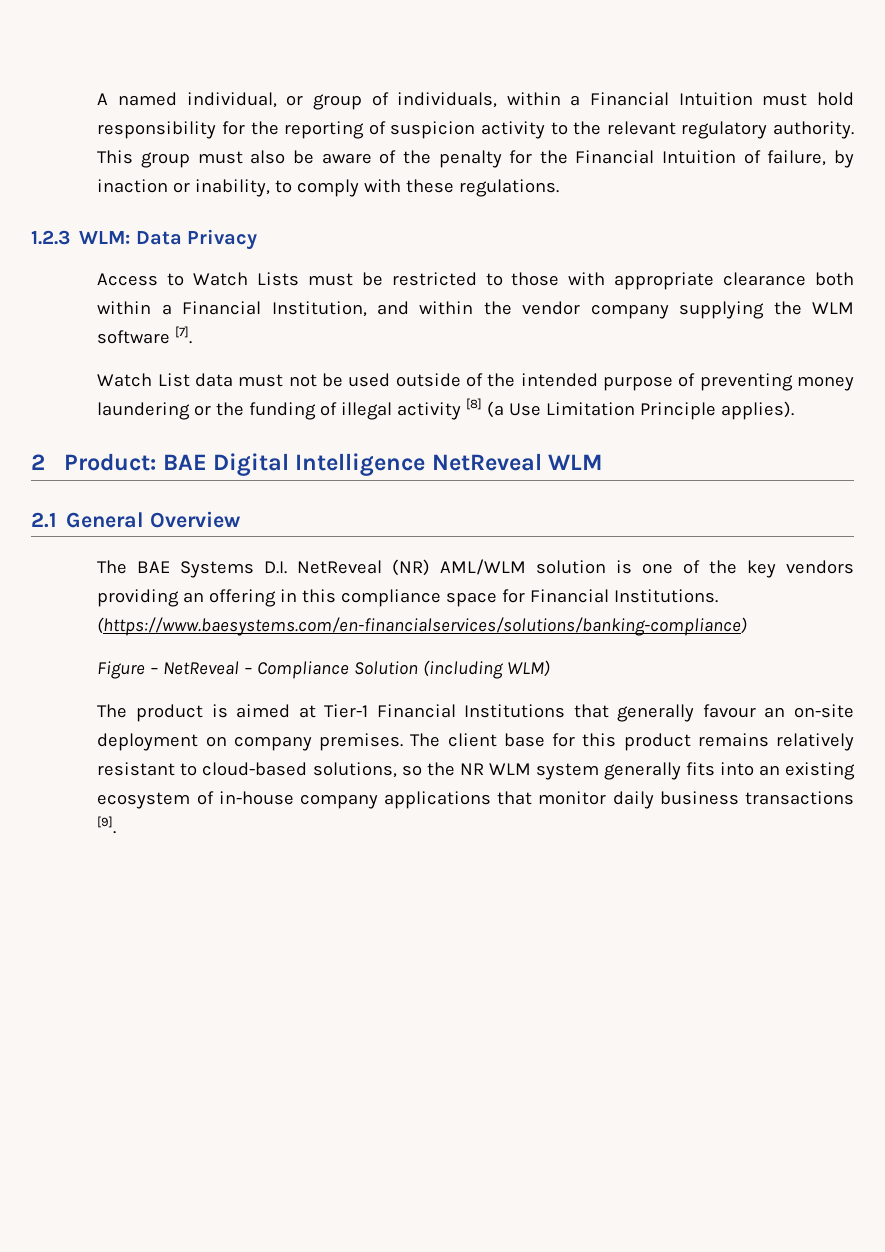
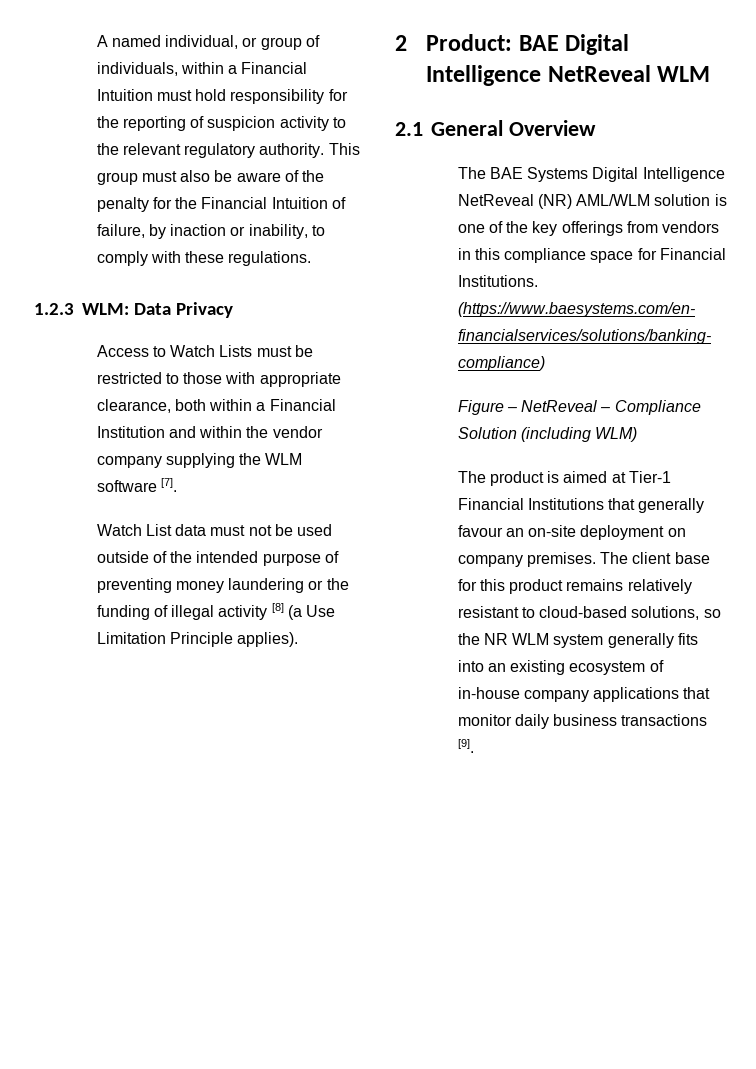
[723,272,807,286] clearance -> [96,399,171,413] clearance,
[271,301,367,317] Institution, -> [96,426,165,438] Institution
[264,561,288,574] D.I. -> [592,167,725,182] Digital Intelligence
[785,560,854,574] [97,589,277,607] vendors providing an offering -> [561,221,720,236] offerings from vendors

